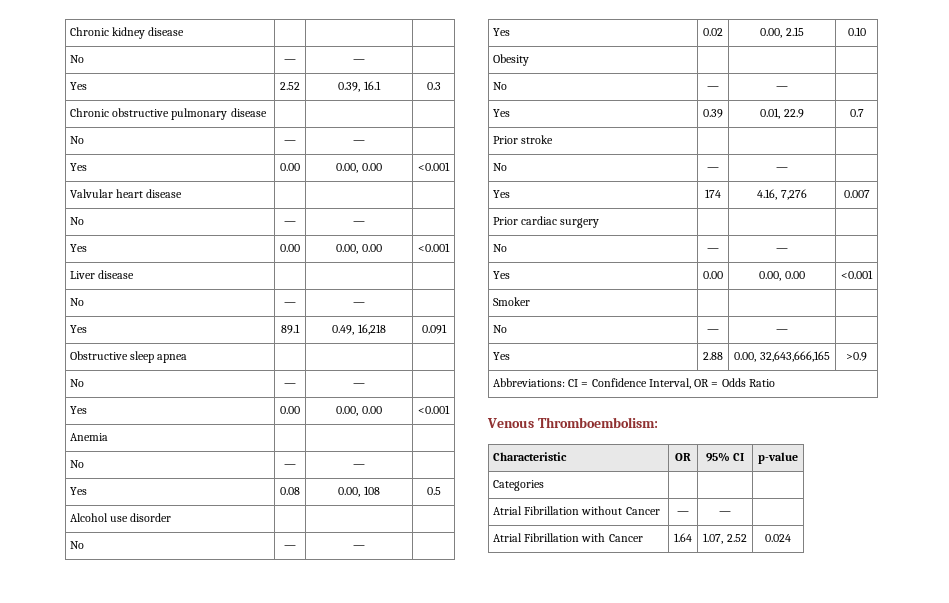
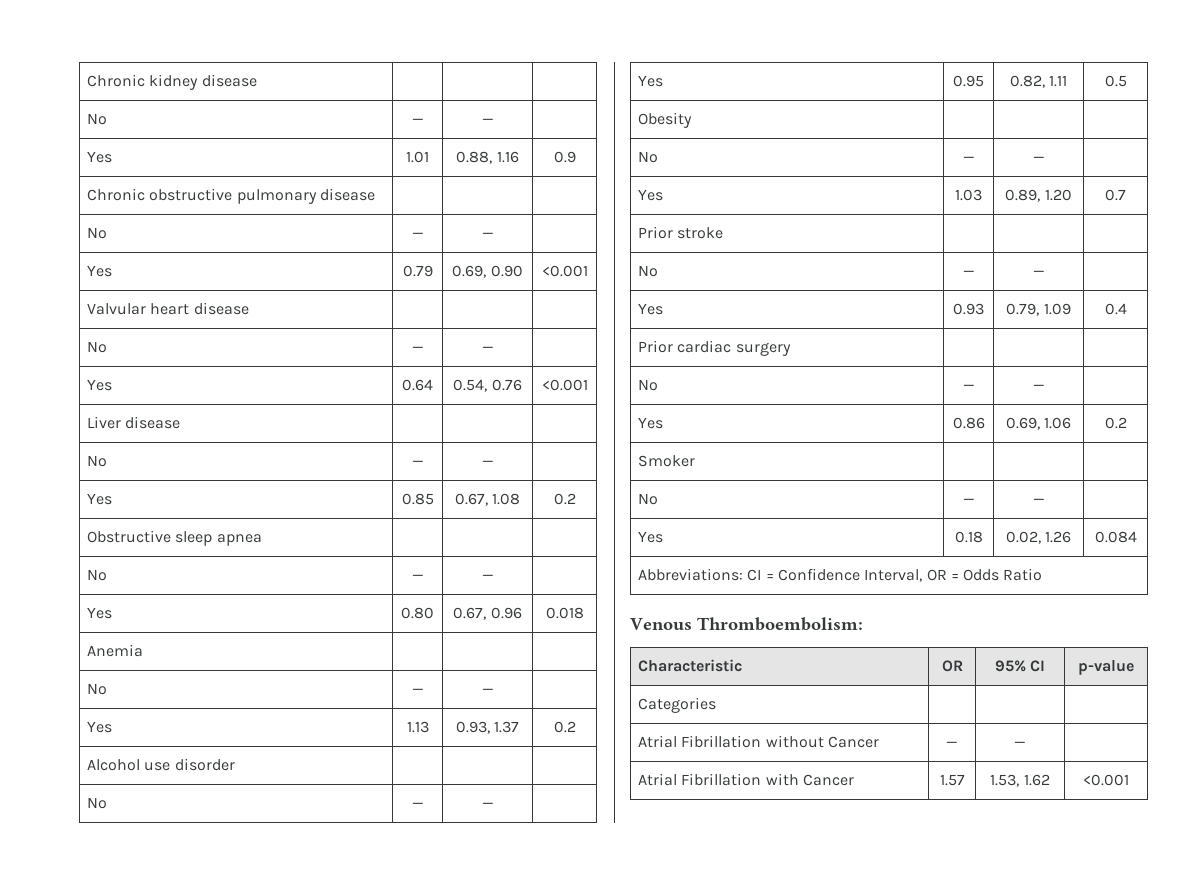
[280,82,300,90] [338,81,381,92] [426,82,441,90] 2.52 | 0.39, 16.1 | 0.3 -> [406,151,429,163] [456,151,519,164] [553,151,576,163] 1.01 | 0.88, 1.16 | 0.9
[280,163,300,171] [336,163,382,173] 0.00 | 0.00, 0.00 -> [402,265,433,277] [452,265,523,278] 0.79 | 0.69, 0.90
[280,244,300,252] [336,244,382,254] 0.00 | 0.00, 0.00 -> [402,379,433,391] [453,379,522,392] 0.64 | 0.54, 0.76
[281,324,300,334] [332,324,386,335] [421,324,447,334] 89.1 | 0.49, 16,218 | 0.091 -> [401,493,434,505] [454,493,521,506] [553,493,576,505] 0.85 | 0.67, 1.08 | 0.2
[280,406,300,414] [336,406,382,416] [418,405,450,414] 0.00 | 0.00, 0.00 | <0.001 -> [401,607,434,619] [453,607,522,620] [545,607,584,619] 0.80 | 0.67, 0.96 | 0.018
[280,487,300,495] [338,486,380,497] [426,487,441,495] 0.08 | 0.00, 108 | 0.5 -> [406,721,429,733] [455,721,520,734] [553,721,576,733] 1.13 | 0.93, 1.37 | 0.2
[703,28,723,36] [760,27,804,38] [847,27,866,36] 0.02 | 0.00, 2.15 | 0.10 -> [953,75,984,87] [1009,75,1068,88] [1104,75,1127,87] 0.95 | 0.82, 1.11 | 0.5
[703,109,723,118] [760,108,804,119] 0.39 | 0.01, 22.9 -> [955,189,982,201] [1005,189,1072,202] 1.03 | 0.89, 1.20
[705,189,721,198] [757,189,807,200] [843,190,870,198] 174 | 4.16, 7,276 | 0.007 -> [953,303,984,315] [1006,303,1071,316] [1104,303,1127,315] 0.93 | 0.79, 1.09 | 0.4
[703,271,723,279] [759,271,805,281] [841,270,873,279] 0.00 | 0.00, 0.00 | <0.001 -> [952,417,985,429] [1005,417,1072,430] [1104,417,1127,429] 0.86 | 0.69, 1.06 | 0.2
[703,352,723,360] [734,351,830,362] [846,352,867,361] 2.88 | 0.00, 32,643,666,165 | >0.9 -> [954,531,983,543] [1005,531,1072,544] [1094,531,1137,543] 0.18 | 0.02, 1.26 | 0.084
[674,533,692,542] [703,533,747,544] [765,534,791,542] 1.64 | 1.07, 2.52 | 0.024 -> [939,774,965,786] [990,774,1050,787] [1083,774,1129,786] 1.57 | 1.53, 1.62 | <0.001

